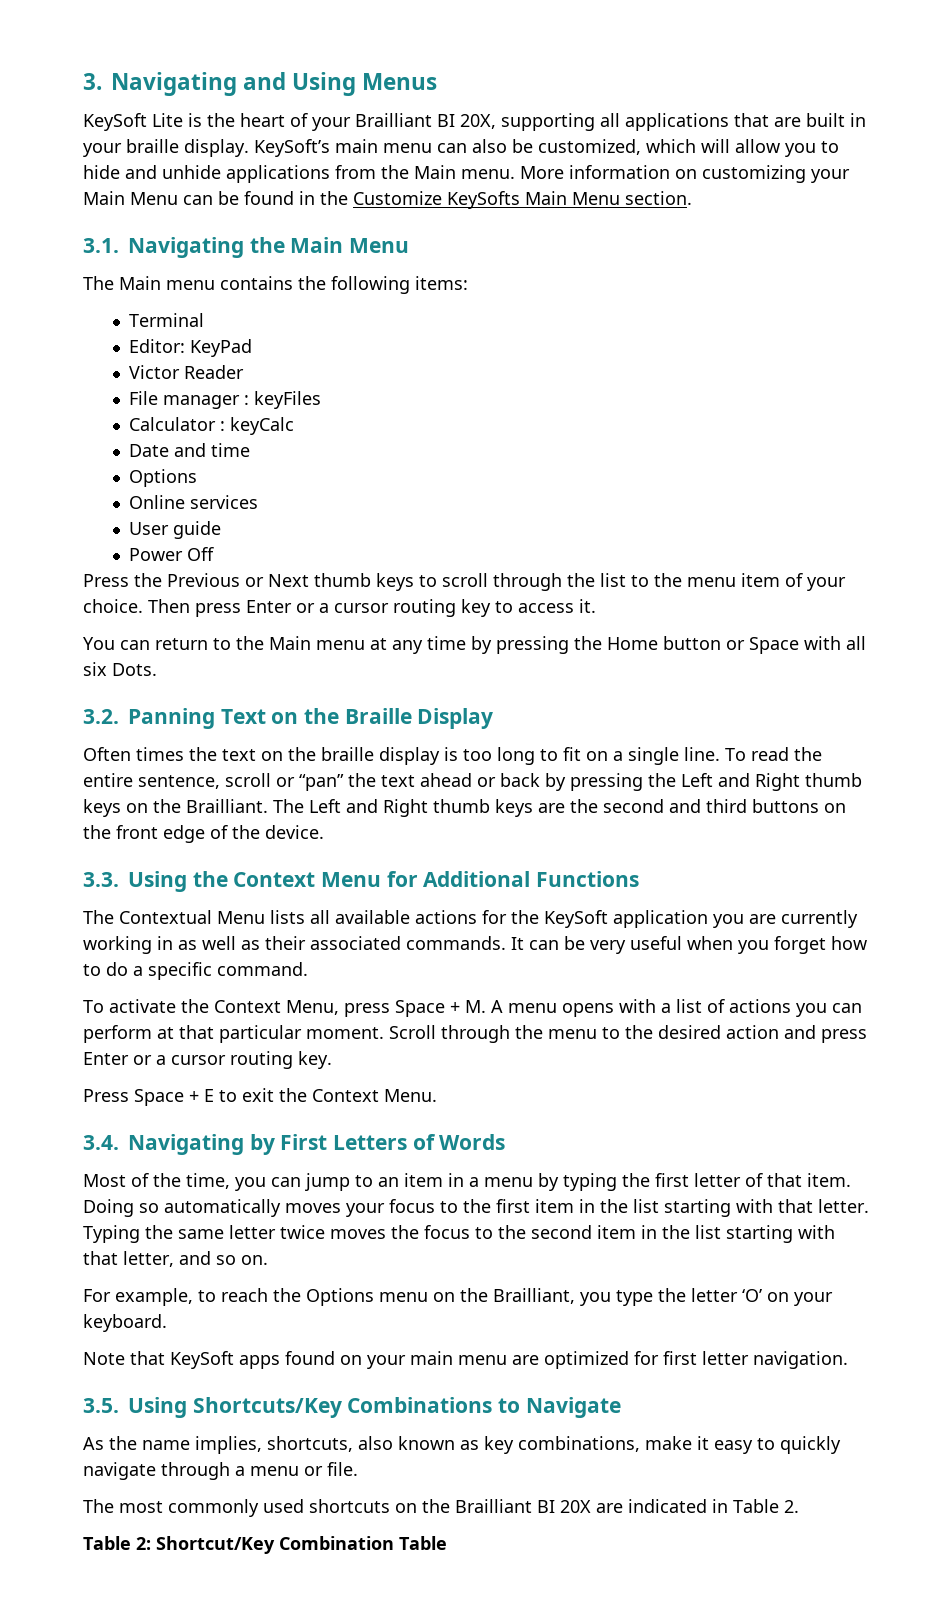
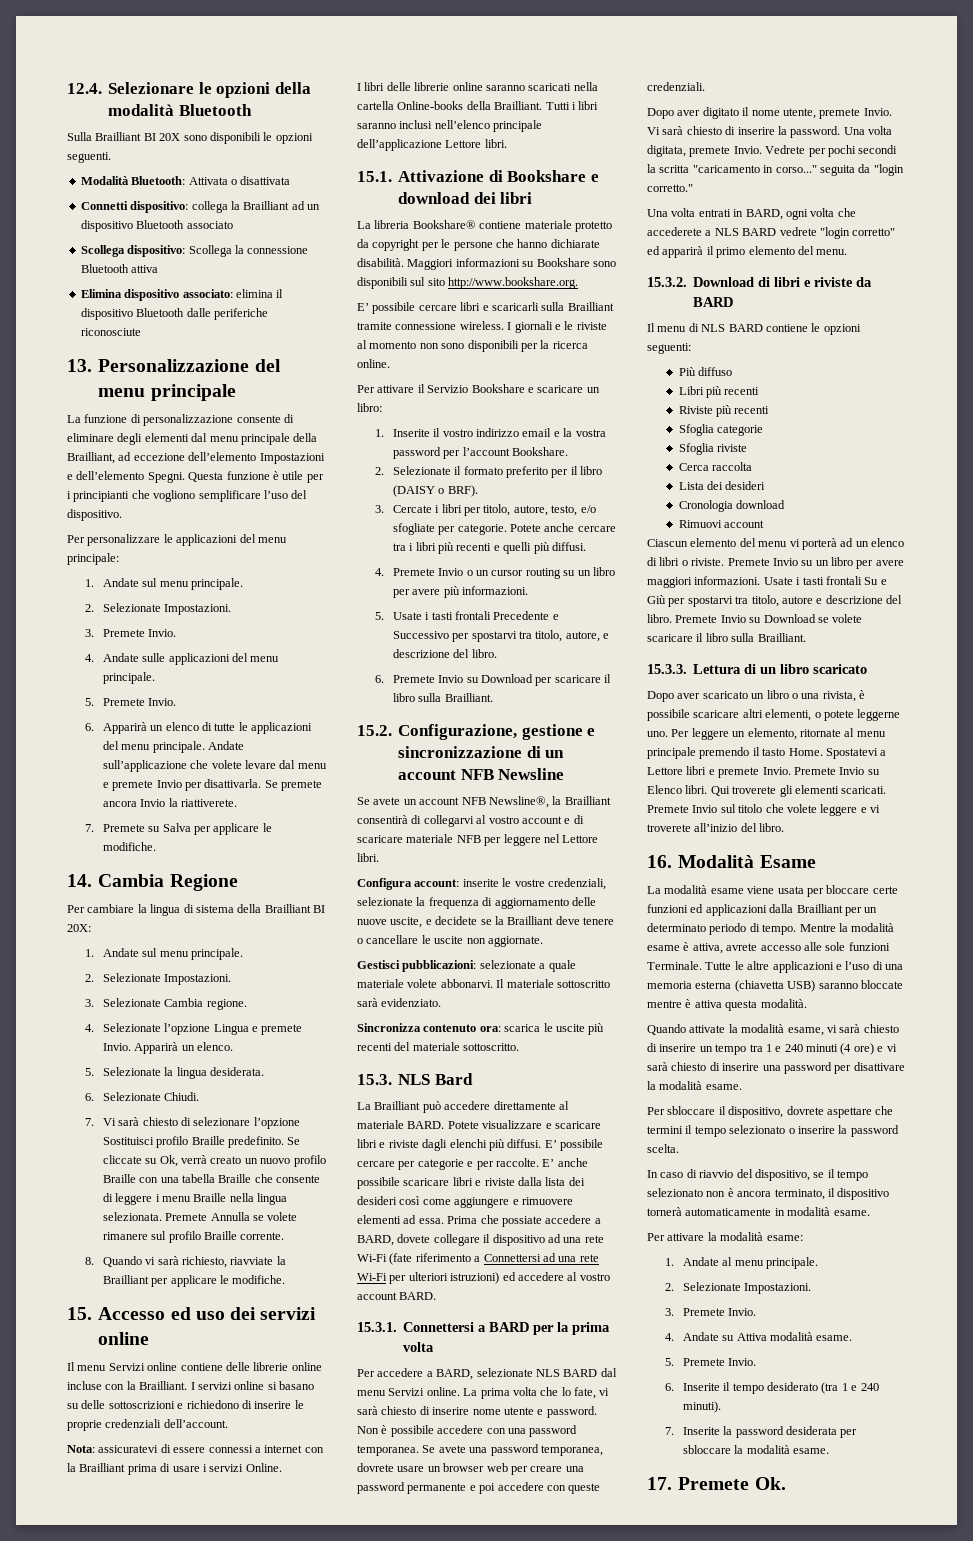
[83,72,438,96] [83,113,866,131] [83,139,839,157] [83,165,850,183] [83,191,692,209] [83,237,410,258] [83,276,468,294] [129,313,205,327] [129,339,253,357] [129,365,245,379] [129,391,322,409] [129,417,295,435] [129,443,251,457] [129,469,198,487] [129,495,259,509] [129,521,222,539] [129,547,215,561] [83,573,846,591] [83,599,596,617] [83,636,866,654] [83,662,157,676] [83,708,494,729] [83,747,822,765] [83,773,862,791] [83,799,846,817] [83,825,324,843] [83,871,640,892] [83,910,858,928] [83,936,867,954] [83,962,308,980] [83,999,862,1017] [83,1025,867,1043] [83,1051,332,1069] [83,1088,437,1106] [83,1134,506,1155] [83,1173,851,1191] [83,1199,869,1217] [83,1225,835,1243] [83,1251,268,1267] [83,1288,833,1306] [83,1314,167,1332] [83,1351,848,1369] [83,1397,621,1418] [83,1436,841,1454] [83,1462,358,1480] [83,1499,799,1517] [83,1536,447,1554] 3. Navigating and Using Menus // KeySoft Lite is the heart of your Brailliant BI 20X, supporting all applications that are built in your braille display. KeySoft’s main menu can also be customized, which will allow you to hide and unhide applications from the Main menu. More information on customizing your Main Menu can be found in the Customize KeySofts Main Menu section. // 3.1. Navigating the Main Menu // The Main menu contains the following items: // Terminal // Editor: KeyPad // Victor Reader // File manager : keyFiles // Calculator : keyCalc // Date and time // Options // Online services // User guide // Power Off // Press the Previous or Next thumb keys to scroll through the list to the menu item of your choice. Then press Enter or a cursor routing key to access it. // You can return to the Main menu at any time by pressing the Home button or Space with all six Dots. // 3.2. Panning Text on the Braille Display // Often times the text on the braille display is too long to fit on a single line. To read the entire sentence, scroll or “pan” the text ahead or back by pressing the Left and Right thumb keys on the Brailliant. The Left and Right thumb keys are the second and third buttons on the front edge of the device. // 3.3. Using the Context Menu for Additional Functions // The Contextual Menu lists all available actions for the KeySoft application you are currently working in as well as their associated commands. It can be very useful when you forget how to do a specific command. // To activate the Context Menu, press Space + M. A menu opens with a list of actions you can perform at that particular moment. Scroll through the menu to the desired action and press Enter or a cursor routing key. // Press Space + E to exit the Context Menu. // 3.4. Navigating by First Letters of Words // Most of the time, you can jump to an item in a menu by typing the first letter of that item. Doing so automatically moves your focus to the first item in the list starting with that letter. Typing the same letter twice moves the focus to the second item in the list starting with that letter, and so on. // For example, to reach the Options menu on the Brailliant, you type the letter ‘O’ on your keyboard. // Note that KeySoft apps found on your main menu are optimized for first letter navigation. // 3.5. Using Shortcuts/Key Combinations to Navigate // As the name implies, shortcuts, also known as key combinations, make it easy to quickly navigate through a menu or file. // The most commonly used shortcuts on the Brailliant BI 20X are indicated in Table 2. // Table 2: Shortcut/Key Combination Table -> [67,82,312,98] [108,104,252,116] [67,132,313,144] [67,152,111,163] [80,176,291,185] [80,201,320,213] [80,220,233,232] [80,245,309,257] [80,264,159,273] [80,289,284,301] [80,308,268,320] [80,328,141,336] [67,359,281,372] [98,384,236,401] [67,414,294,426] [67,433,318,445] [67,452,325,464] [67,471,324,483] [67,490,308,502] [67,509,122,521] [67,534,287,546] [67,553,119,565] [84,578,244,590] [84,603,232,615] [84,629,177,637] [84,653,280,665] [102,672,155,684] [84,698,177,706] [84,722,313,734] [102,741,245,753] [102,760,327,772] [102,779,323,791] [102,798,238,807] [84,823,272,835] [102,842,156,851] [67,874,238,891] [67,904,325,916] [67,924,91,932] [84,948,244,960] [84,973,232,985] [84,998,247,1010] [84,1023,303,1035] [102,1042,234,1054] [84,1067,265,1079] [84,1092,200,1101] [84,1117,300,1129] [102,1136,301,1148] [102,1155,326,1167] [102,1174,321,1183] [102,1193,288,1205] [102,1212,298,1221] [102,1231,285,1243] [84,1256,286,1268] [102,1275,286,1287] [67,1307,317,1320] [98,1332,150,1345] [67,1362,322,1371] [67,1381,314,1390] [67,1400,304,1409] [67,1419,228,1431] [67,1444,324,1453] [67,1463,282,1475] [357,82,598,91] [357,101,599,110] [357,120,543,132] [357,139,507,151] [357,170,600,182] [398,192,533,204] [357,220,612,232] [357,239,600,251] [357,258,616,270] [357,277,579,289] [357,302,614,314] [357,321,607,333] [357,340,588,352] [357,359,390,368] [357,384,600,393] [357,403,382,412] [374,428,606,437] [392,447,569,459] [374,466,603,478] [392,485,478,497] [374,504,596,516] [392,523,616,535] [392,542,586,554] [374,567,615,579] [392,586,529,598] [374,611,559,620] [392,630,610,642] [392,649,497,658] [374,674,612,686] [392,693,493,702] [357,724,596,740] [398,746,565,758] [398,768,565,780] [357,796,611,808] [357,815,584,827] [357,834,599,846] [357,853,379,862] [357,878,606,890] [357,897,596,909] [357,916,614,928] [357,935,543,947] [357,960,576,972] [357,979,610,988] [357,998,442,1007] [357,1023,605,1035] [357,1042,520,1051] [357,1073,473,1085] [357,1101,569,1113] [357,1120,601,1129] [357,1139,603,1151] [357,1158,588,1170] [357,1177,585,1189] [357,1196,573,1208] [357,1215,601,1227] [357,1234,604,1246] [357,1253,599,1265] [357,1272,610,1284] [357,1292,437,1300] [357,1322,611,1335] [403,1342,435,1352] [357,1368,617,1380] [357,1387,610,1399] [357,1406,597,1418] [357,1425,578,1437] [357,1444,603,1456] [357,1463,584,1475] [357,1482,601,1494] [647,82,705,91] [647,107,892,119] [647,126,892,138] [647,145,898,157] [647,164,904,176] [647,184,693,192] [647,208,856,220] [647,227,896,239] [647,246,848,258] [647,277,873,287] [693,297,734,307] [647,323,861,335] [647,343,691,354] [678,367,733,376] [678,386,760,398] [678,405,770,417] [678,424,764,436] [678,443,748,455] [678,462,753,471] [678,481,766,490] [678,500,786,512] [678,520,765,528] [647,538,904,550] [647,557,904,569] [647,576,887,588] [647,595,902,607] [647,614,863,623] [647,633,806,642] [647,664,868,674] [647,690,865,702] [647,709,901,721] [647,728,886,740] [647,747,887,759] [647,766,880,778] [647,785,887,797] [647,804,880,816] [647,823,785,832] [647,855,816,868] [647,885,898,897] [647,904,878,916] [647,923,895,935] [647,942,890,954] [647,961,903,973] [647,980,903,992] [647,999,807,1011] [647,1024,899,1036] [647,1043,897,1055] [647,1062,905,1074] [647,1081,742,1090] [647,1106,894,1118] [647,1125,899,1137] [647,1144,679,1153] [647,1169,868,1181] [647,1188,890,1200] [647,1207,870,1216] [647,1232,803,1241] [664,1257,819,1269] [664,1282,812,1294] [664,1308,757,1316] [664,1332,853,1341] [664,1358,757,1366] [664,1382,879,1394] [682,1401,721,1413] [664,1426,858,1438] [682,1445,830,1454] [647,1477,786,1490] 12.4. Selezionare le opzioni della modalità Bluetooth // Sulla Brailliant BI 20X sono disponibili le opzioni seguenti. // Modalità Bluetooth: Attivata o disattivata // Connetti dispositivo: collega la Brailliant ad un dispositivo Bluetooth associato // Scollega dispositivo: Scollega la connessione Bluetooth attiva // Elimina dispositivo associato: elimina il dispositivo Bluetooth dalle periferiche riconosciute // 13. Personalizzazione del menu principale // La funzione di personalizzazione consente di eliminare degli elementi dal menu principale della Brailliant, ad eccezione dell’elemento Impostazioni e dell’elemento Spegni. Questa funzione è utile per i principianti che vogliono semplificare l’uso del dispositivo. // Per personalizzare le applicazioni del menu principale: // 1. Andate sul menu principale. // 2. Selezionate Impostazioni. // 3. Premete Invio. // 4. Andate sulle applicazioni del menu principale. // 5. Premete Invio. // 6. Apparirà un elenco di tutte le applicazioni del menu principale. Andate sull’applicazione che volete levare dal menu e premete Invio per disattivarla. Se premete ancora Invio la riattiverete. // 7. Premete su Salva per applicare le modifiche. // 14. Cambia Regione // Per cambiare la lingua di sistema della Brailliant BI 20X: // 1. Andate sul menu principale. // 2. Selezionate Impostazioni. // 3. Selezionate Cambia regione. // 4. Selezionate l’opzione Lingua e premete Invio. Apparirà un elenco. // 5. Selezionate la lingua desiderata. // 6. Selezionate Chiudi. // 7. Vi sarà chiesto di selezionare l’opzione Sostituisci profilo Braille predefinito. Se cliccate su Ok, verrà creato un nuovo profilo Braille con una tabella Braille che consente di leggere i menu Braille nella lingua selezionata. Premete Annulla se volete rimanere sul profilo Braille corrente. // 8. Quando vi sarà richiesto, riavviate la Brailliant per applicare le modifiche. // 15. Accesso ed uso dei servizi online // Il menu Servizi online contiene delle librerie online incluse con la Brailliant. I servizi online si basano su delle sottoscrizioni e richiedono di inserire le proprie credenziali dell’account. // Nota: assicuratevi di essere connessi a internet con la Brailliant prima di usare i servizi Online. // I libri delle librerie online saranno scaricati nella cartella Online-books della Brailliant. Tutti i libri saranno inclusi nell’elenco principale dell’applicazione Lettore libri. // 15.1. Attivazione di Bookshare e download dei libri // La libreria Bookshare® contiene materiale protetto da copyright per le persone che hanno dichiarate disabilità. Maggiori informazioni su Bookshare sono disponibili sul sito http://www.bookshare.org. // E’ possibile cercare libri e scaricarli sulla Brailliant tramite connessione wireless. I giornali e le riviste al momento non sono disponibili per la ricerca online. // Per attivare il Servizio Bookshare e scaricare un libro: // 1. Inserite il vostro indirizzo email e la vostra password per l’account Bookshare. // 2. Selezionate il formato preferito per il libro (DAISY o BRF). // 3. Cercate i libri per titolo, autore, testo, e/o sfogliate per categorie. Potete anche cercare tra i libri più recenti e quelli più diffusi. // 4. Premete Invio o un cursor routing su un libro per avere più informazioni. // 5. Usate i tasti frontali Precedente e Successivo per spostarvi tra titolo, autore, e descrizione del libro. // 6. Premete Invio su Download per scaricare il libro sulla Brailliant. // 15.2. Configurazione, gestione e sincronizzazione di un account NFB Newsline // Se avete un account NFB Newsline®, la Brailliant consentirà di collegarvi al vostro account e di scaricare materiale NFB per leggere nel Lettore libri. // Configura account: inserite le vostre credenziali, selezionate la frequenza di aggiornamento delle nuove uscite, e decidete se la Brailliant deve tenere o cancellare le uscite non aggiornate. // Gestisci pubblicazioni: selezionate a quale materiale volete abbonarvi. Il materiale sottoscritto sarà evidenziato. // Sincronizza contenuto ora: scarica le uscite più recenti del materiale sottoscritto. // 15.3. NLS Bard // La Brailliant può accedere direttamente al materiale BARD. Potete visualizzare e scaricare libri e riviste dagli elenchi più diffusi. E’ possibile cercare per categorie e per raccolte. E’ anche possibile scaricare libri e riviste dalla lista dei desideri così come aggiungere e rimuovere elementi ad essa. Prima che possiate accedere a BARD, dovete collegare il dispositivo ad una rete Wi-Fi (fate riferimento a Connettersi ad una rete Wi-Fi per ulteriori istruzioni) ed accedere al vostro account BARD. // 15.3.1. Connettersi a BARD per la prima volta // Per accedere a BARD, selezionate NLS BARD dal menu Servizi online. La prima volta che lo fate, vi sarà chiesto di inserire nome utente e password. Non è possibile accedere con una password temporanea. Se avete una password temporanea, dovrete usare un browser web per creare una password permanente e poi accedere con queste credenziali. // Dopo aver digitato il nome utente, premete Invio. Vi sarà chiesto di inserire la password. Una volta digitata, premete Invio. Vedrete per pochi secondi la scritta "caricamento in corso..." seguita da "login corretto." // Una volta entrati in BARD, ogni volta che accederete a NLS BARD vedrete "login corretto" ed apparirà il primo elemento del menu. // 15.3.2. Download di libri e riviste da BARD // Il menu di NLS BARD contiene le opzioni seguenti: // Più diffuso // Libri più recenti // Riviste più recenti // Sfoglia categorie // Sfoglia riviste // Cerca raccolta // Lista dei desideri // Cronologia download // Rimuovi account // Ciascun elemento del menu vi porterà ad un elenco di libri o riviste. Premete Invio su un libro per avere maggiori informazioni. Usate i tasti frontali Su e Giù per spostarvi tra titolo, autore e descrizione del libro. Premete Invio su Download se volete scaricare il libro sulla Brailliant. // 15.3.3. Lettura di un libro scaricato // Dopo aver scaricato un libro o una rivista, è possibile scaricare altri elementi, o potete leggerne uno. Per leggere un elemento, ritornate al menu principale premendo il tasto Home. Spostatevi a Lettore libri e premete Invio. Premete Invio su Elenco libri. Qui troverete gli elementi scaricati. Premete Invio sul titolo che volete leggere e vi troverete all’inizio del libro. // 16. Modalità Esame // La modalità esame viene usata per bloccare certe funzioni ed applicazioni dalla Brailliant per un determinato periodo di tempo. Mentre la modalità esame è attiva, avrete accesso alle sole funzioni Terminale. Tutte le altre applicazioni e l’uso di una memoria esterna (chiavetta USB) saranno bloccate mentre è attiva questa modalità. // Quando attivate la modalità esame, vi sarà chiesto di inserire un tempo tra 1 e 240 minuti (4 ore) e vi sarà chiesto di inserire una password per disattivare la modalità esame. // Per sbloccare il dispositivo, dovrete aspettare che termini il tempo selezionato o inserire la password scelta. // In caso di riavvio del dispositivo, se il tempo selezionato non è ancora terminato, il dispositivo tornerà automaticamente in modalità esame. // Per attivare la modalità esame: // 1. Andate al menu principale. // 2. Selezionate Impostazioni. // 3. Premete Invio. // 4. Andate su Attiva modalità esame. // 5. Premete Invio. // 6. Inserite il tempo desiderato (tra 1 e 240 minuti). // 7. Inserite la password desiderata per sbloccare la modalità esame. // 17. Premete Ok.

